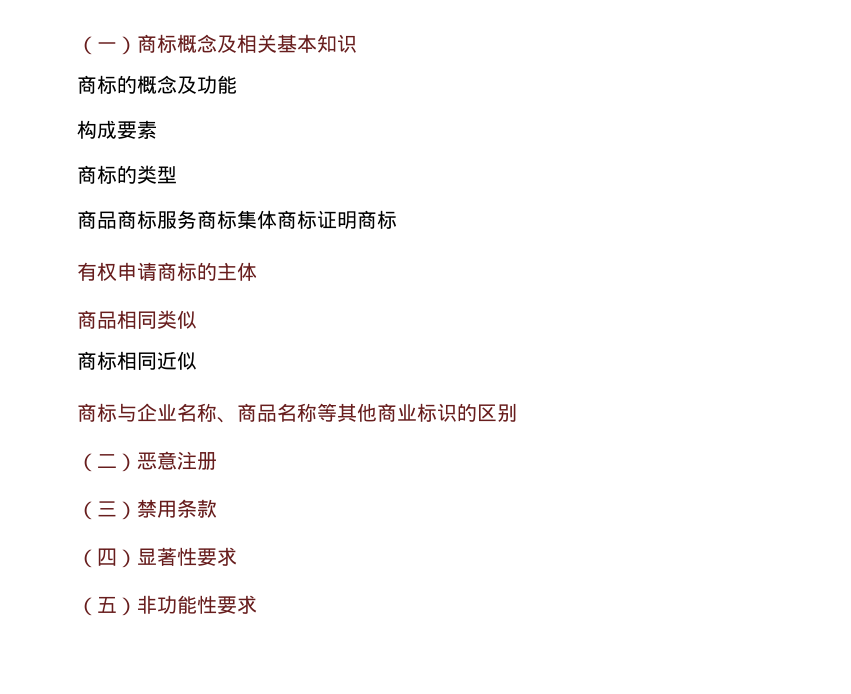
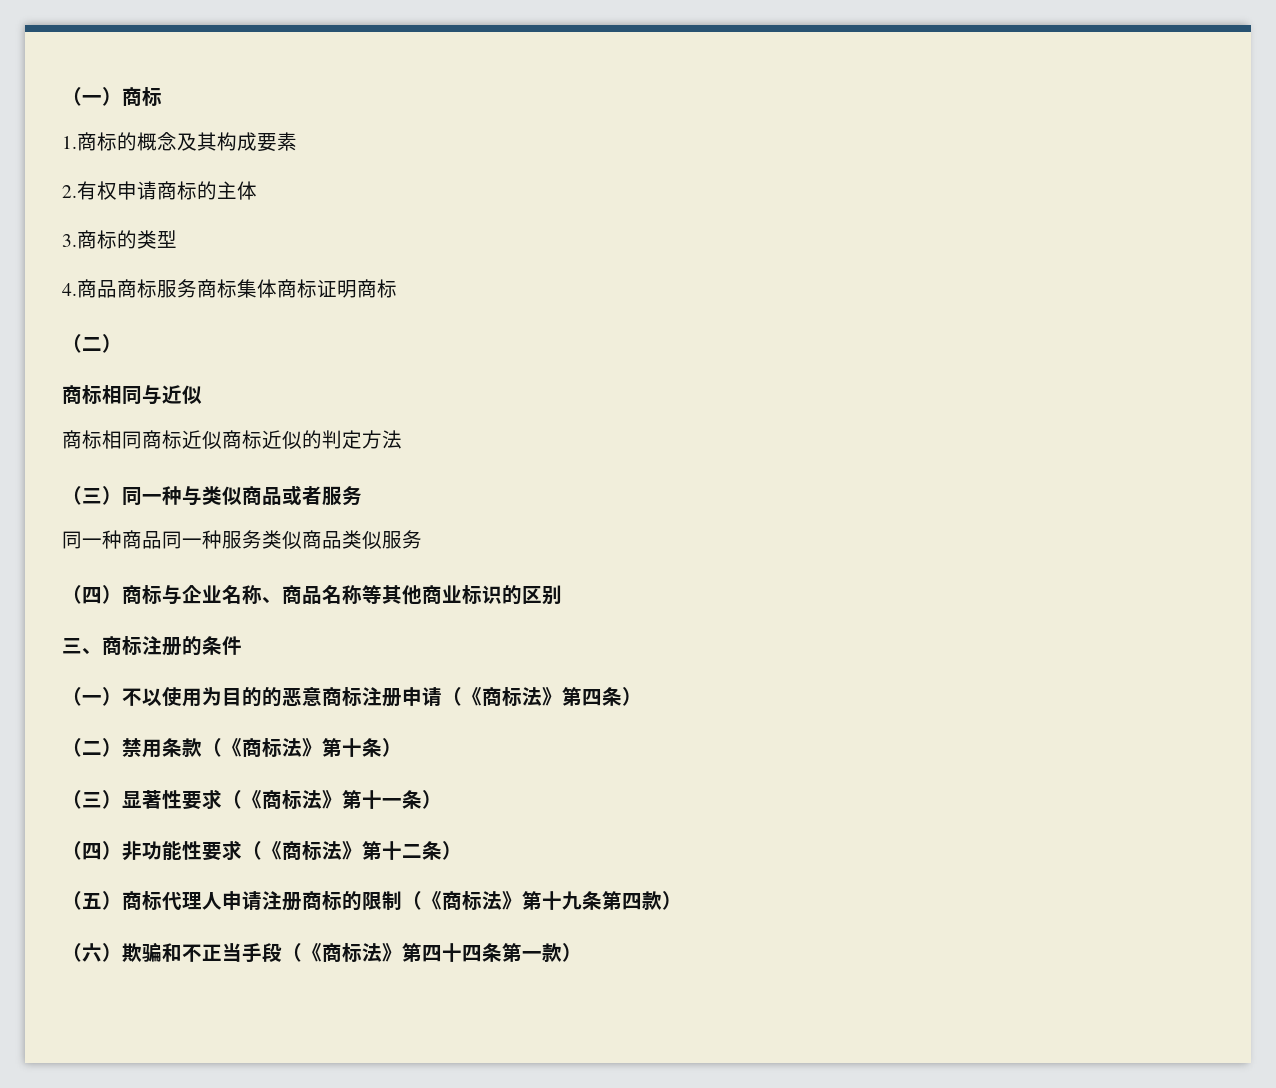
[177,34,357,53] 概念及相关基本知识 // -> [62,136,77,149] // 1.
[197,75,237,94] 功能 // -> [197,132,217,151] 其
(157, 129) none -> [62,181,257,200] [62,234,77,247] 2.有权申请商标的主体 // 3.
(177, 175) none -> [62,283,77,296] 4.
[77,262,257,281] [77,310,177,329] 有权申请商标的主体 // 商品相同类 -> [62,334,122,353] [62,385,182,405] （二） // 商标相同与近
[157,351,197,370] 近似 // -> [142,430,402,449] [62,485,362,506] [62,530,422,549] [62,585,122,604] 商标近似商标近似的判定方法 // （三）同一种与类似商品或者服务 // 同一种商品同一种服务类似商品类似服务 // （四）
[77,451,217,472] [77,499,217,520] [77,548,117,568] （二）恶意注册 // （三）禁用条款 // （四 -> [62,636,242,656] [62,687,642,707] [62,738,402,758] [62,790,102,809] 三、商标注册的条件 // （一）不以使用为目的的恶意商标注册申请（《商标法》第四条） // （二）禁用条款（《商标法》第十条） // （三
[77,596,117,616] // （五 -> [222,790,442,809] [62,841,102,860] （《商标法》第十一条） // （四
(257, 604) none -> [242,841,462,860] [62,891,682,911] [62,942,582,963] （《商标法》第十二条） // （五）商标代理人申请注册商标的限制（《商标法》第十九条第四款） // （六）欺骗和不正当手段（《商标法》第四十四条第一款）

